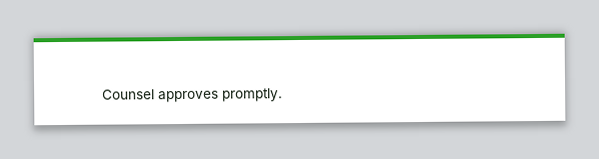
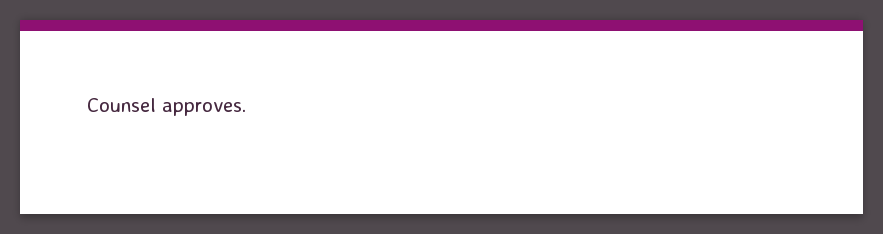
[158,88,283,103] approves promptly. -> [162,102,246,116] approves.

